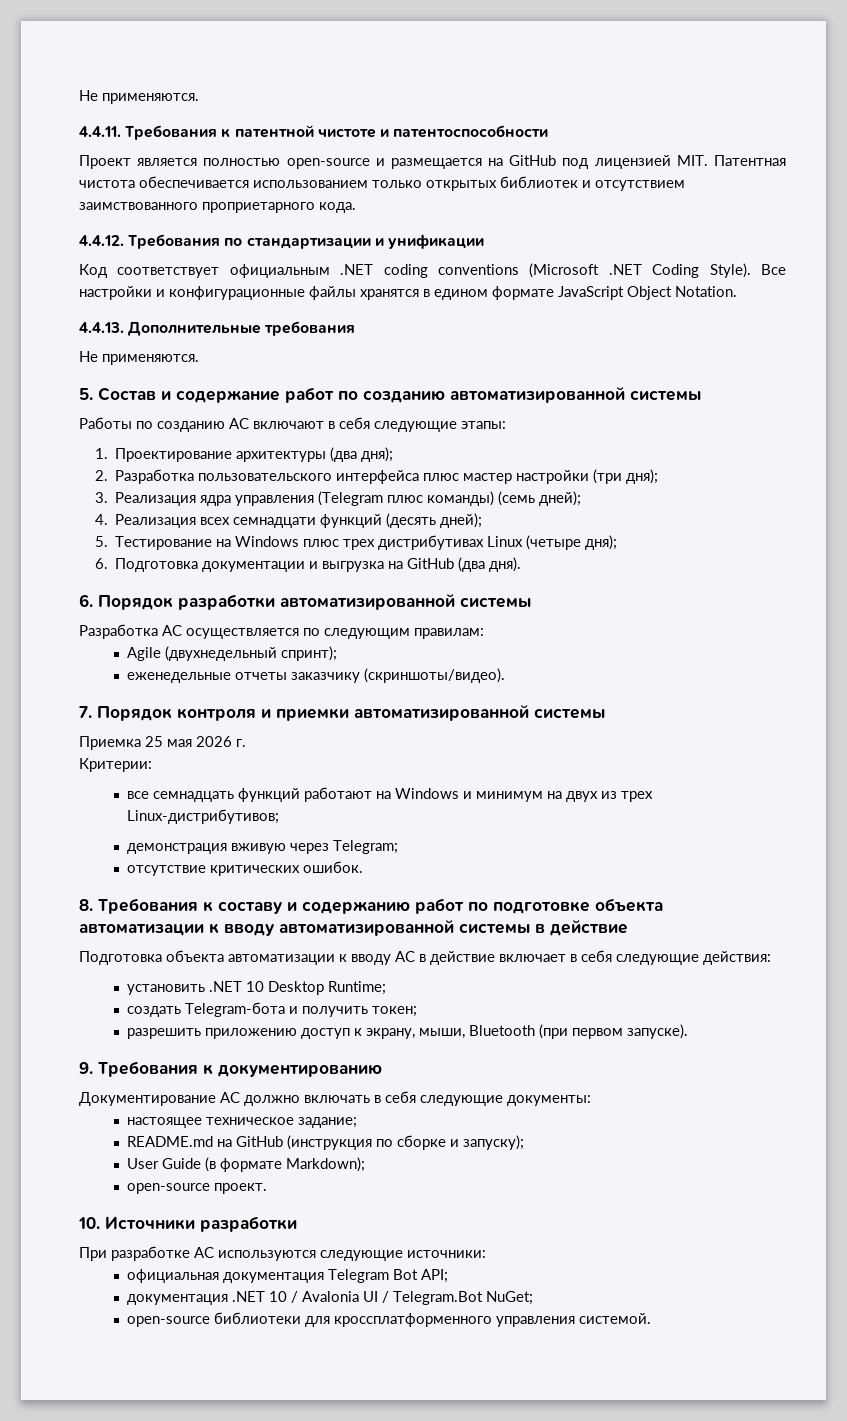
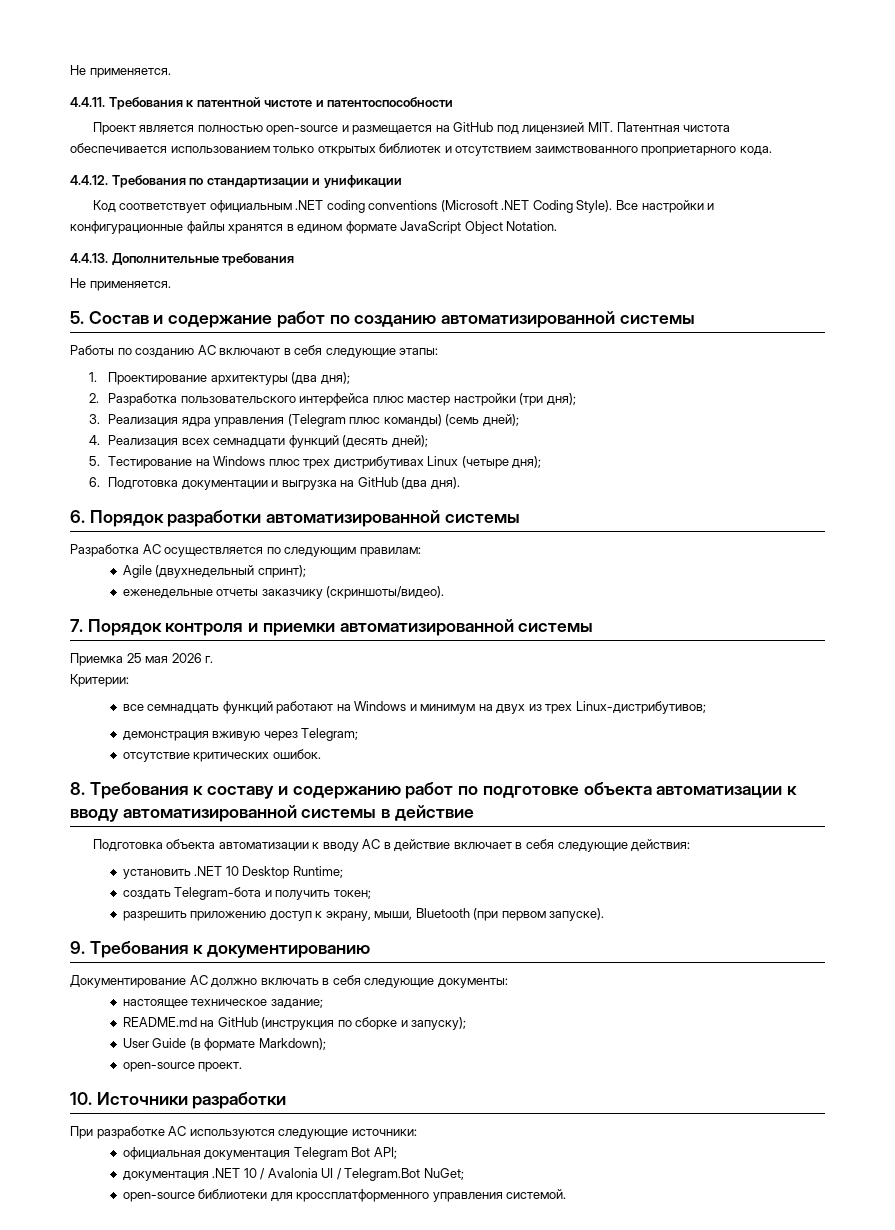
[79,90,199,104] Не применяются. -> [70,65,171,78] Не применяется.
[102,354,199,365] применяются. -> [89,281,171,291] применяется.

